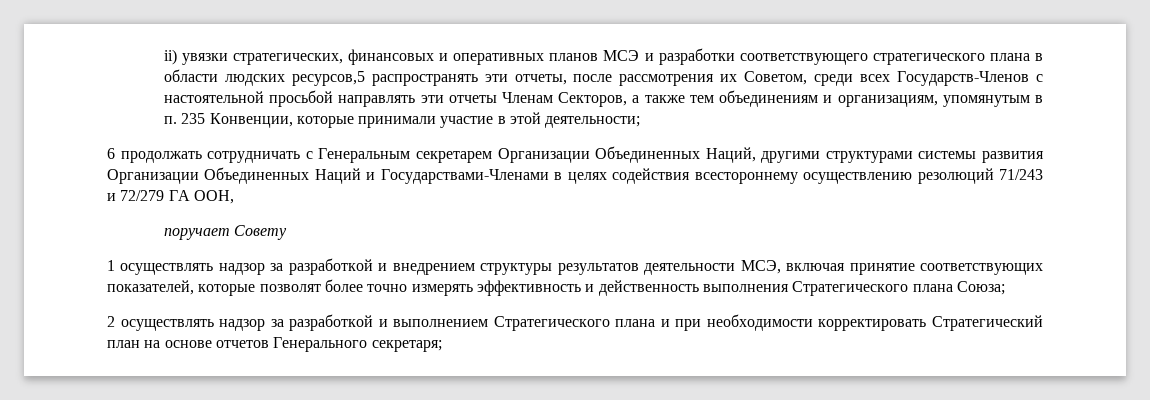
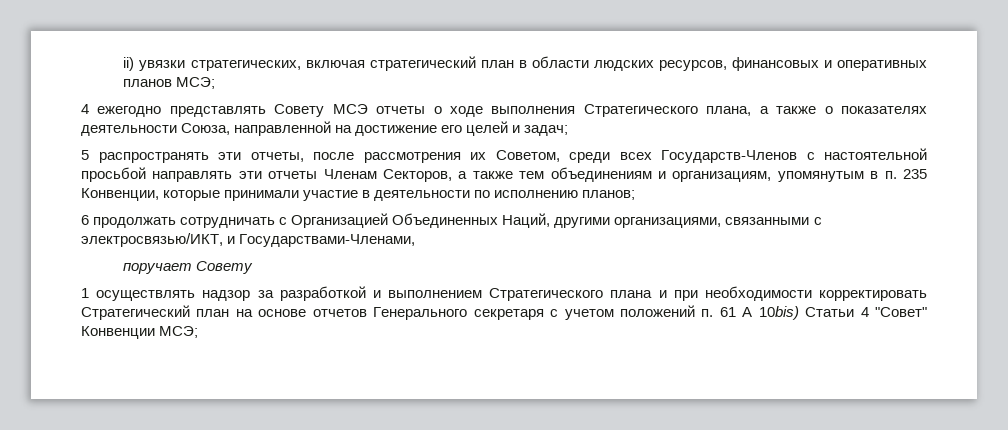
[348,48,1043,65] [163,69,365,86] финансовых и оперативных планов МСЭ и разработки соответствующего стратегического плана в области людских ресурсов,5 -> [305,56,927,71] [123,77,216,89] [81,104,928,117] [81,121,569,136] [81,150,89,160] включая стратегический план в области людских ресурсов, финансовых и оперативных планов МСЭ; // 4 ежегодно представлять Совету МСЭ отчеты о ходе выполнения Стратегического плана, а также о показателях деятельности Союза, направленной на достижение его целей и задач; // 5
[510,112,641,128] этой деятельности; -> [374,190,636,201] деятельности по исполнению планов;
[318,146,1044,163] [107,167,1043,184] [107,190,234,204] Генеральным секретарем Организации Объединенных Наций, другими структурами системы развития Организации Объединенных Наций и Государствами-Членами в целях содействия всестороннему осуществлению резолюций 71/243 и 72/279 ГА ООН, -> [291,213,822,228] [81,233,416,247] Организацией Объединенных Наций, другими организациями, связанными с электросвязью/ИКТ, и Государствами-Членами,
[392,260,1043,275] [107,279,1005,296] [107,314,388,331] внедрением структуры результатов деятельности МСЭ, включая принятие соответствующих показателей, которые позволят более точно измерять эффективность и действенность выполнения Стратегического плана Союза; // 2 осуществлять надзор за разработкой и -> (381, 294) none
[371,340,442,352] секретаря; -> [473,305,927,320] [81,326,199,339] секретаря с учетом положений п. 61 А 10bis) Статьи 4 "Совет" Конвенции МСЭ;

